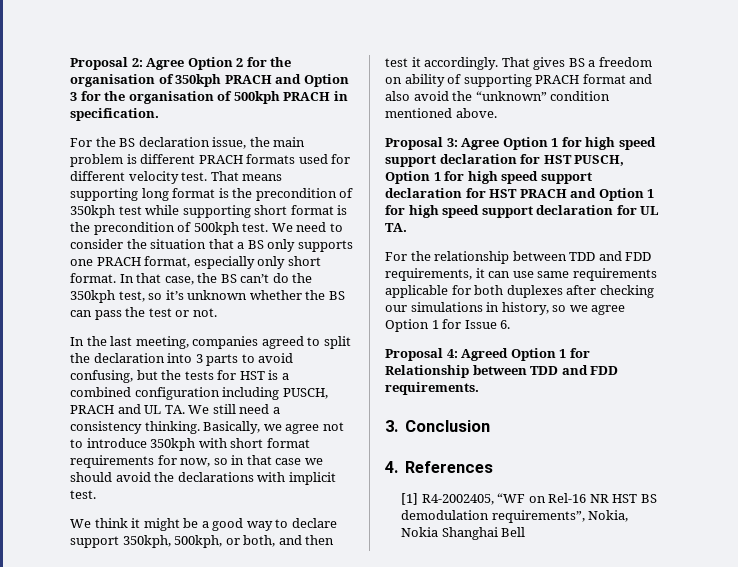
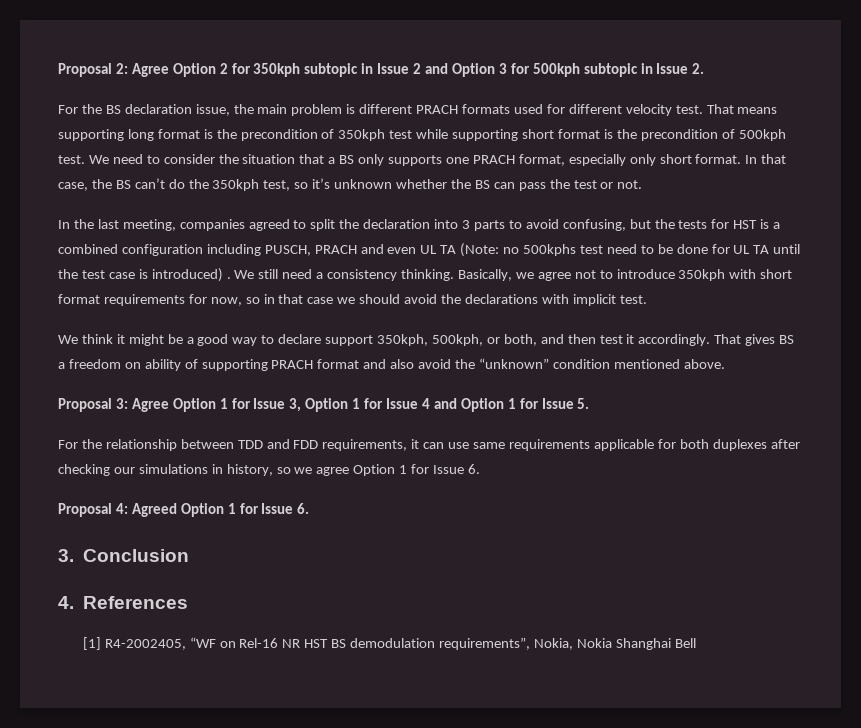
[270,57,292,67] [70,74,349,87] [70,91,348,104] [70,108,159,121] the organisation of 350kph PRACH and Option 3 for the organisation of 500kph PRACH in specification. -> [253,63,705,77] 350kph subtopic in Issue 2 and Option 3 for 500kph subtopic in Issue 2.
[144,405,185,414] UL TA. -> [387,243,801,257] [58,268,231,282] even UL TA (Note: no 500kphs test need to be done for UL TA until the test case is introduced) .
[585,137,656,150] [385,154,625,167] [385,171,592,184] [385,188,655,201] [385,205,660,218] [385,223,407,232] high speed support declaration for HST PUSCH, Option 1 for high speed support declaration for HST PRACH and Option 1 for high speed support declaration for UL TA. -> [253,398,590,412] Issue 3, Option 1 for Issue 4 and Option 1 for Issue 5.
[385,365,619,378] [385,382,479,395] Relationship between TDD and FDD requirements. -> [261,503,310,514] Issue 6.

